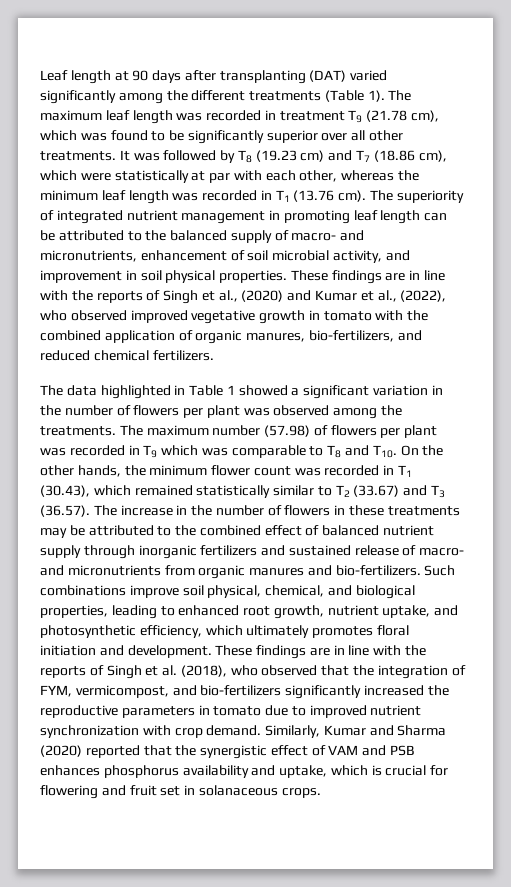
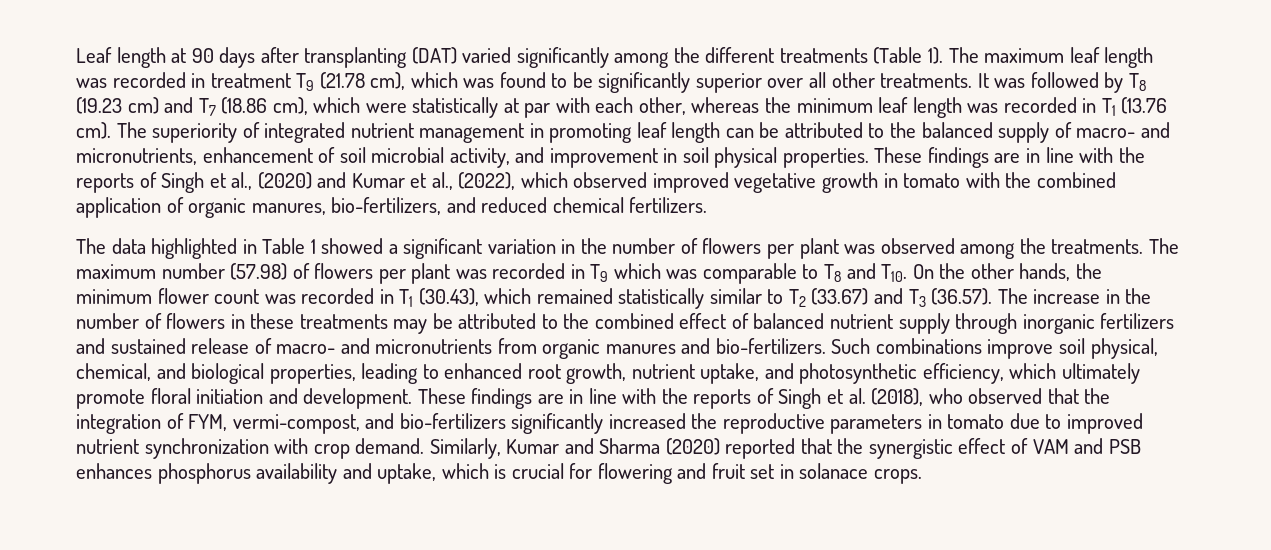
[40,310,67,321] who -> [520,172,568,188] which
[312,626,374,638] promotes -> [76,389,145,409] promote
[75,685,169,698] vermicompost, -> [232,414,360,434] vermi-compost,
[198,785,278,796] solanaceous -> [799,463,869,479] solanace

